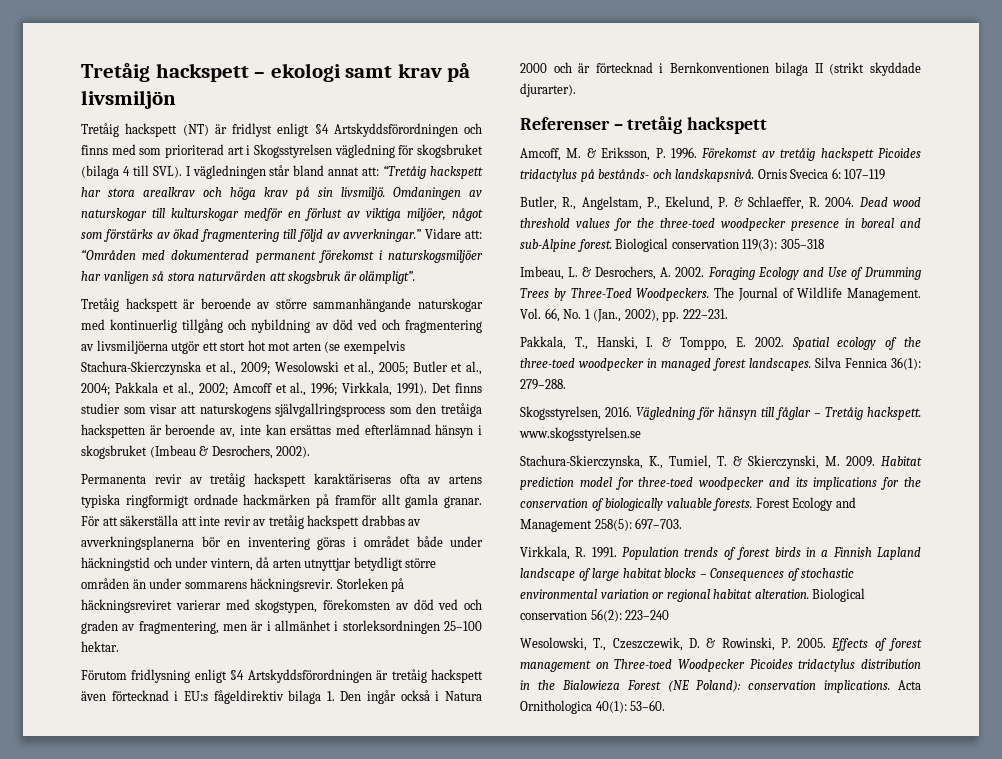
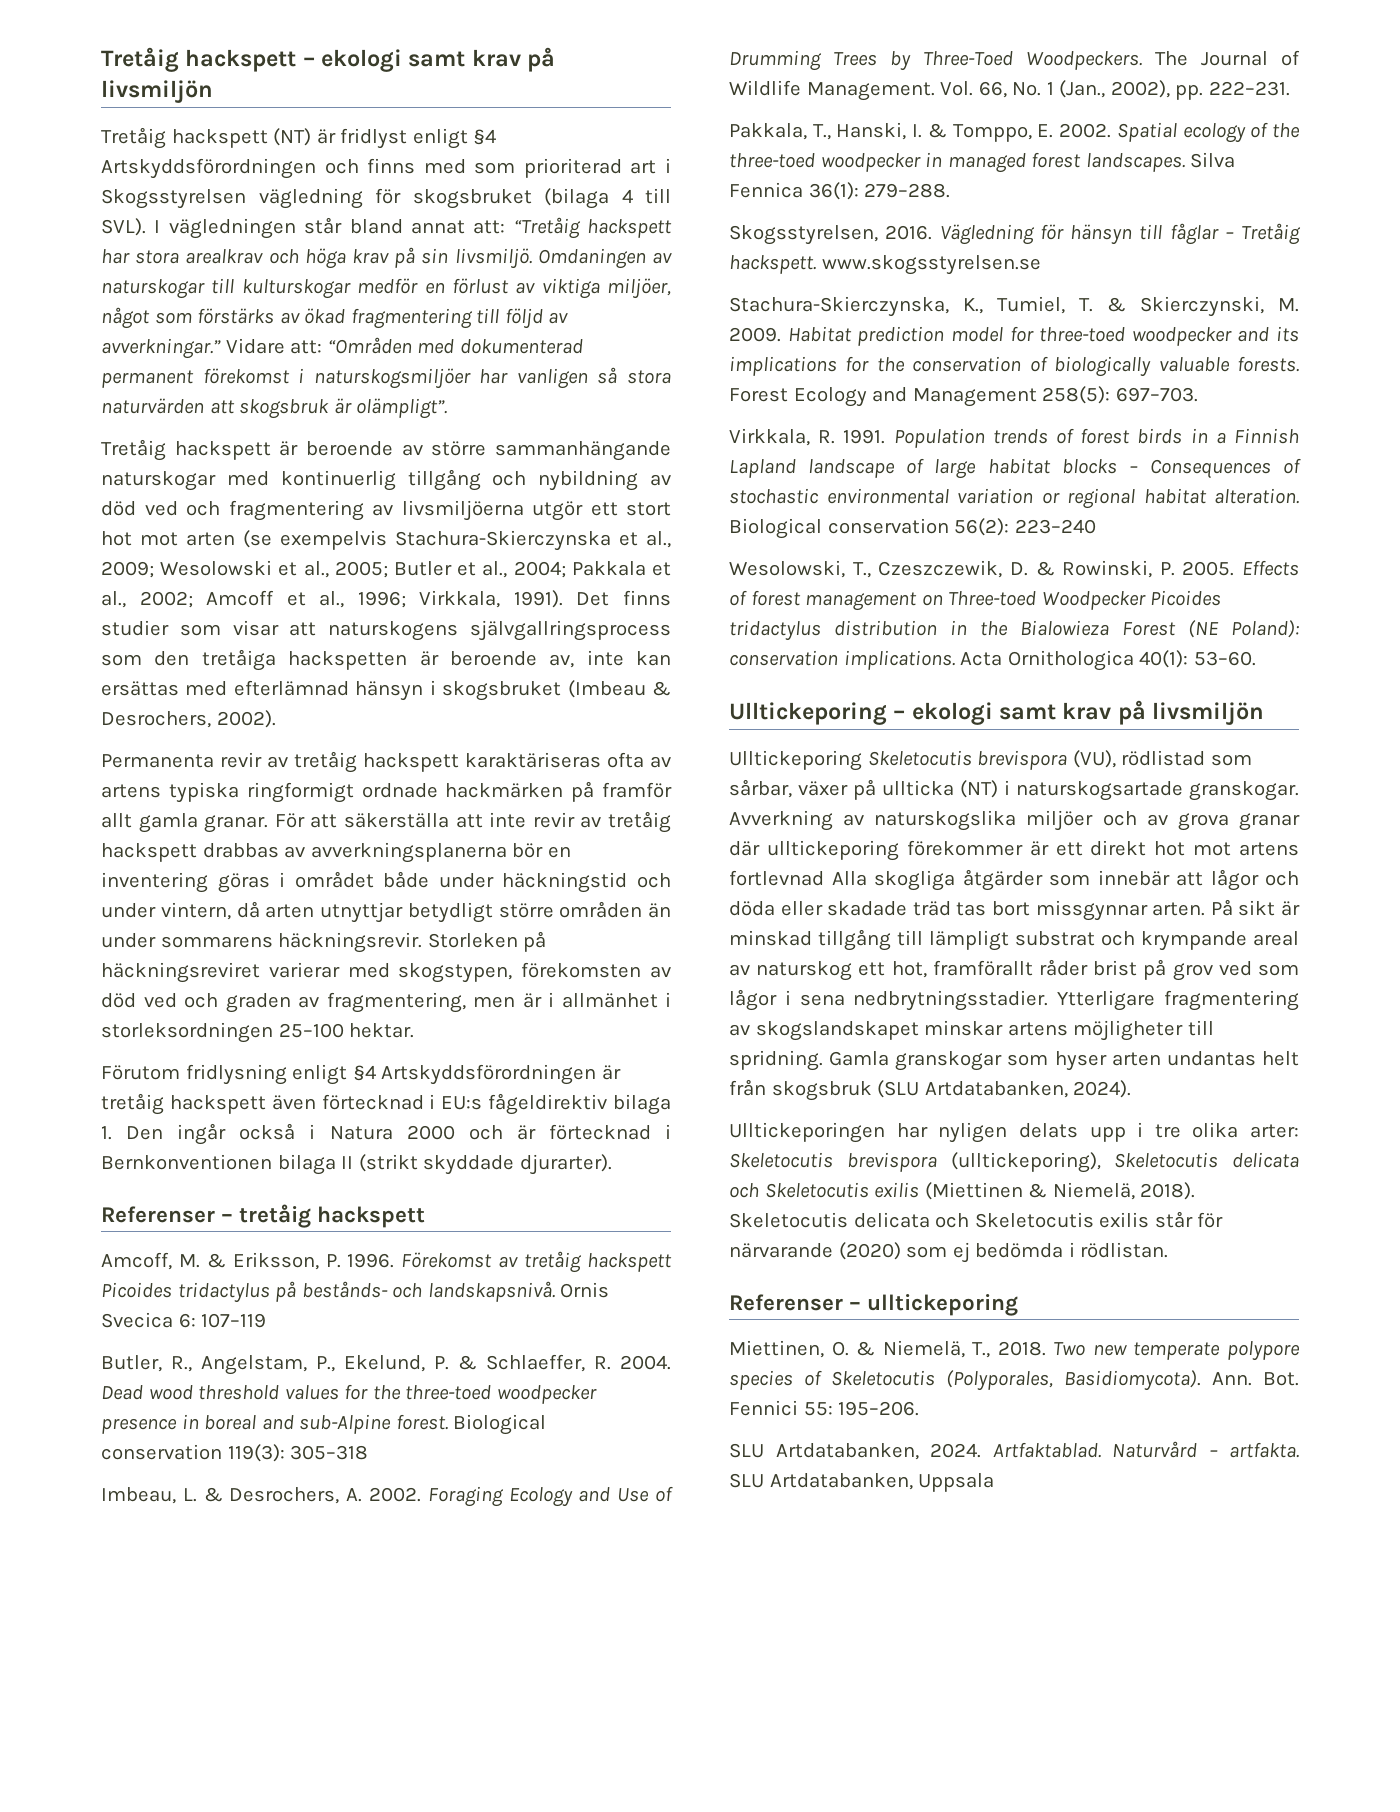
(666, 705) none -> [729,700,1265,725] [729,750,1252,771] [729,779,1299,801] [729,810,1300,831] [729,840,1299,861] [729,869,1299,891] [729,899,1300,921] [729,929,1299,951] [729,959,1299,981] [729,989,1299,1011] [729,1020,1214,1041] [729,1050,1299,1071] [729,1079,1132,1101] [729,1122,1299,1143] [729,1152,1299,1173] [729,1182,1196,1200] [729,1211,1224,1228] [729,1242,1169,1263] [729,1294,1019,1316] [729,1340,1300,1361] [729,1370,1299,1391] [729,1400,920,1416] [729,1441,1299,1460] [729,1473,995,1492] // Ulltickeporing – ekologi samt krav på livsmiljön // Ulltickeporing Skeletocutis brevispora (VU), rödlistad som sårbar, växer på ullticka (NT) i naturskogsartade granskogar. Avverkning av naturskogslika miljöer och av grova granar där ulltickeporing förekommer är ett direkt hot mot artens fortlevnad Alla skogliga åtgärder som innebär att lågor och döda eller skadade träd tas bort missgynnar arten. På sikt är minskad tillgång till lämpligt substrat och krympande areal av naturskog ett hot, framförallt råder brist på grov ved som lågor i sena nedbrytningsstadier. Ytterligare fragmentering av skogslandskapet minskar artens möjligheter till spridning. Gamla granskogar som hyser arten undantas helt från skogsbruk (SLU Artdatabanken, 2024). // Ulltickeporingen har nyligen delats upp i tre olika arter: Skeletocutis brevispora (ulltickeporing), Skeletocutis delicata och Skeletocutis exilis (Miettinen & Niemelä, 2018). Skeletocutis delicata och Skeletocutis exilis står för närvarande (2020) som ej bedömda i rödlistan. // Referenser – ulltickeporing // Miettinen, O. & Niemelä, T., 2018. Two new temperate polypore species of Skeletocutis (Polyporales, Basidiomycota). Ann. Bot. Fennici 55: 195–206. // SLU Artdatabanken, 2024. Artfaktablad. Naturvård – artfakta. SLU Artdatabanken, Uppsala

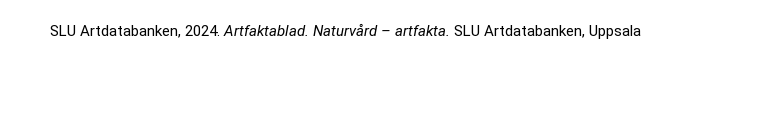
[101,47,556,72] [101,80,213,103] [101,127,497,149] [101,158,671,179] [101,188,671,209] [101,217,672,239] [101,247,672,269] [101,278,671,299] [101,307,569,329] [101,337,583,359] [101,367,671,389] [101,398,448,419] [101,439,671,461] [101,469,671,491] [101,500,671,521] [101,530,671,551] [101,560,671,578] [101,590,671,608] [101,620,671,641] [101,649,671,671] [101,680,672,701] [101,710,276,728] [101,751,671,773] [101,781,672,803] [101,811,672,833] [101,842,571,863] [101,871,671,893] [101,901,671,923] [101,931,547,953] [101,962,671,983] [101,992,671,1013] [101,1022,415,1043] [101,1064,621,1085] [101,1093,671,1115] [101,1123,672,1145] [101,1154,612,1175] [101,1204,426,1228] [101,1251,673,1273] [101,1281,610,1303] [101,1312,267,1328] [101,1354,671,1375] [101,1384,597,1404] [101,1414,547,1435] [101,1444,369,1462] [101,1486,673,1507] [729,50,1300,71] [729,80,1290,101] [729,122,1300,143] [729,152,1236,173] [729,182,951,200] [729,223,1301,245] [729,255,1041,275] [729,296,1299,317] [729,326,1299,346] [729,356,1299,377] [729,386,1198,407] [729,428,1299,448] [729,458,1301,479] [729,488,1299,509] [729,518,1096,539] [729,560,1299,578] [729,590,1222,611] [729,620,1299,641] [729,650,1256,671] [729,700,1265,725] [729,750,1252,771] [729,779,1299,801] [729,810,1300,831] [729,840,1299,861] [729,869,1299,891] [729,899,1300,921] [729,929,1299,951] [729,959,1299,981] [729,989,1299,1011] [729,1020,1214,1041] [729,1050,1299,1071] [729,1079,1132,1101] [729,1122,1299,1143] [729,1152,1299,1173] [729,1182,1196,1200] [729,1211,1224,1228] [729,1242,1169,1263] [729,1294,1019,1316] [729,1340,1300,1361] [729,1370,1299,1391] [729,1400,920,1416] Tretåig hackspett – ekologi samt krav på livsmiljön // Tretåig hackspett (NT) är fridlyst enligt §4 Artskyddsförordningen och finns med som prioriterad art i Skogsstyrelsen vägledning för skogsbruket (bilaga 4 till SVL). I vägledningen står bland annat att: “Tretåig hackspett har stora arealkrav och höga krav på sin livsmiljö. Omdaningen av naturskogar till kulturskogar medför en förlust av viktiga miljöer, något som förstärks av ökad fragmentering till följd av avverkningar.” Vidare att: “Områden med dokumenterad permanent förekomst i naturskogsmiljöer har vanligen så stora naturvärden att skogsbruk är olämpligt”. // Tretåig hackspett är beroende av större sammanhängande naturskogar med kontinuerlig tillgång och nybildning av död ved och fragmentering av livsmiljöerna utgör ett stort hot mot arten (se exempelvis Stachura-Skierczynska et al., 2009; Wesolowski et al., 2005; Butler et al., 2004; Pakkala et al., 2002; Amcoff et al., 1996; Virkkala, 1991). Det finns studier som visar att naturskogens självgallringsprocess som den tretåiga hackspetten är beroende av, inte kan ersättas med efterlämnad hänsyn i skogsbruket (Imbeau & Desrochers, 2002). // Permanenta revir av tretåig hackspett karaktäriseras ofta av artens typiska ringformigt ordnade hackmärken på framför allt gamla granar. För att säkerställa att inte revir av tretåig hackspett drabbas av avverkningsplanerna bör en inventering göras i området både under häckningstid och under vintern, då arten utnyttjar betydligt större områden än under sommarens häckningsrevir. Storleken på häckningsreviret varierar med skogstypen, förekomsten av död ved och graden av fragmentering, men är i allmänhet i storleksordningen 25–100 hektar. // Förutom fridlysning enligt §4 Artskyddsförordningen är tretåig hackspett även förtecknad i EU:s fågeldirektiv bilaga 1. Den ingår också i Natura 2000 och är förtecknad i Bernkonventionen bilaga II (strikt skyddade djurarter). // Referenser – tretåig hackspett // Amcoff, M. & Eriksson, P. 1996. Förekomst av tretåig hackspett Picoides tridactylus på bestånds- och landskapsnivå. Ornis Svecica 6: 107–119 // Butler, R., Angelstam, P., Ekelund, P. & Schlaeffer, R. 2004. Dead wood threshold values for the three-toed woodpecker presence in boreal and sub-Alpine forest. Biological conservation 119(3): 305–318 // Imbeau, L. & Desrochers, A. 2002. Foraging Ecology and Use of Drumming Trees by Three-Toed Woodpeckers. The Journal of Wildlife Management. Vol. 66, No. 1 (Jan., 2002), pp. 222–231. // Pakkala, T., Hanski, I. & Tomppo, E. 2002. Spatial ecology of the three-toed woodpecker in managed forest landscapes. Silva Fennica 36(1): 279–288. // Skogsstyrelsen, 2016. Vägledning för hänsyn till fåglar – Tretåig hackspett. www.skogsstyrelsen.se // Stachura-Skierczynska, K., Tumiel, T. & Skierczynski, M. 2009. Habitat prediction model for three-toed woodpecker and its implications for the conservation of biologically valuable forests. Forest Ecology and Management 258(5): 697–703. // Virkkala, R. 1991. Population trends of forest birds in a Finnish Lapland landscape of large habitat blocks – Consequences of stochastic environmental variation or regional habitat alteration. Biological conservation 56(2): 223–240 // Wesolowski, T., Czeszczewik, D. & Rowinski, P. 2005. Effects of forest management on Three-toed Woodpecker Picoides tridactylus distribution in the Bialowieza Forest (NE Poland): conservation implications. Acta Ornithologica 40(1): 53–60. // Ulltickeporing – ekologi samt krav på livsmiljön // Ulltickeporing Skeletocutis brevispora (VU), rödlistad som sårbar, växer på ullticka (NT) i naturskogsartade granskogar. Avverkning av naturskogslika miljöer och av grova granar där ulltickeporing förekommer är ett direkt hot mot artens fortlevnad Alla skogliga åtgärder som innebär att lågor och döda eller skadade träd tas bort missgynnar arten. På sikt är minskad tillgång till lämpligt substrat och krympande areal av naturskog ett hot, framförallt råder brist på grov ved som lågor i sena nedbrytningsstadier. Ytterligare fragmentering av skogslandskapet minskar artens möjligheter till spridning. Gamla granskogar som hyser arten undantas helt från skogsbruk (SLU Artdatabanken, 2024). // Ulltickeporingen har nyligen delats upp i tre olika arter: Skeletocutis brevispora (ulltickeporing), Skeletocutis delicata och Skeletocutis exilis (Miettinen & Niemelä, 2018). Skeletocutis delicata och Skeletocutis exilis står för närvarande (2020) som ej bedömda i rödlistan. // Referenser – ulltickeporing // Miettinen, O. & Niemelä, T., 2018. Two new temperate polypore species of Skeletocutis (Polyporales, Basidiomycota). Ann. Bot. Fennici 55: 195–206. // -> (50, 30) none

